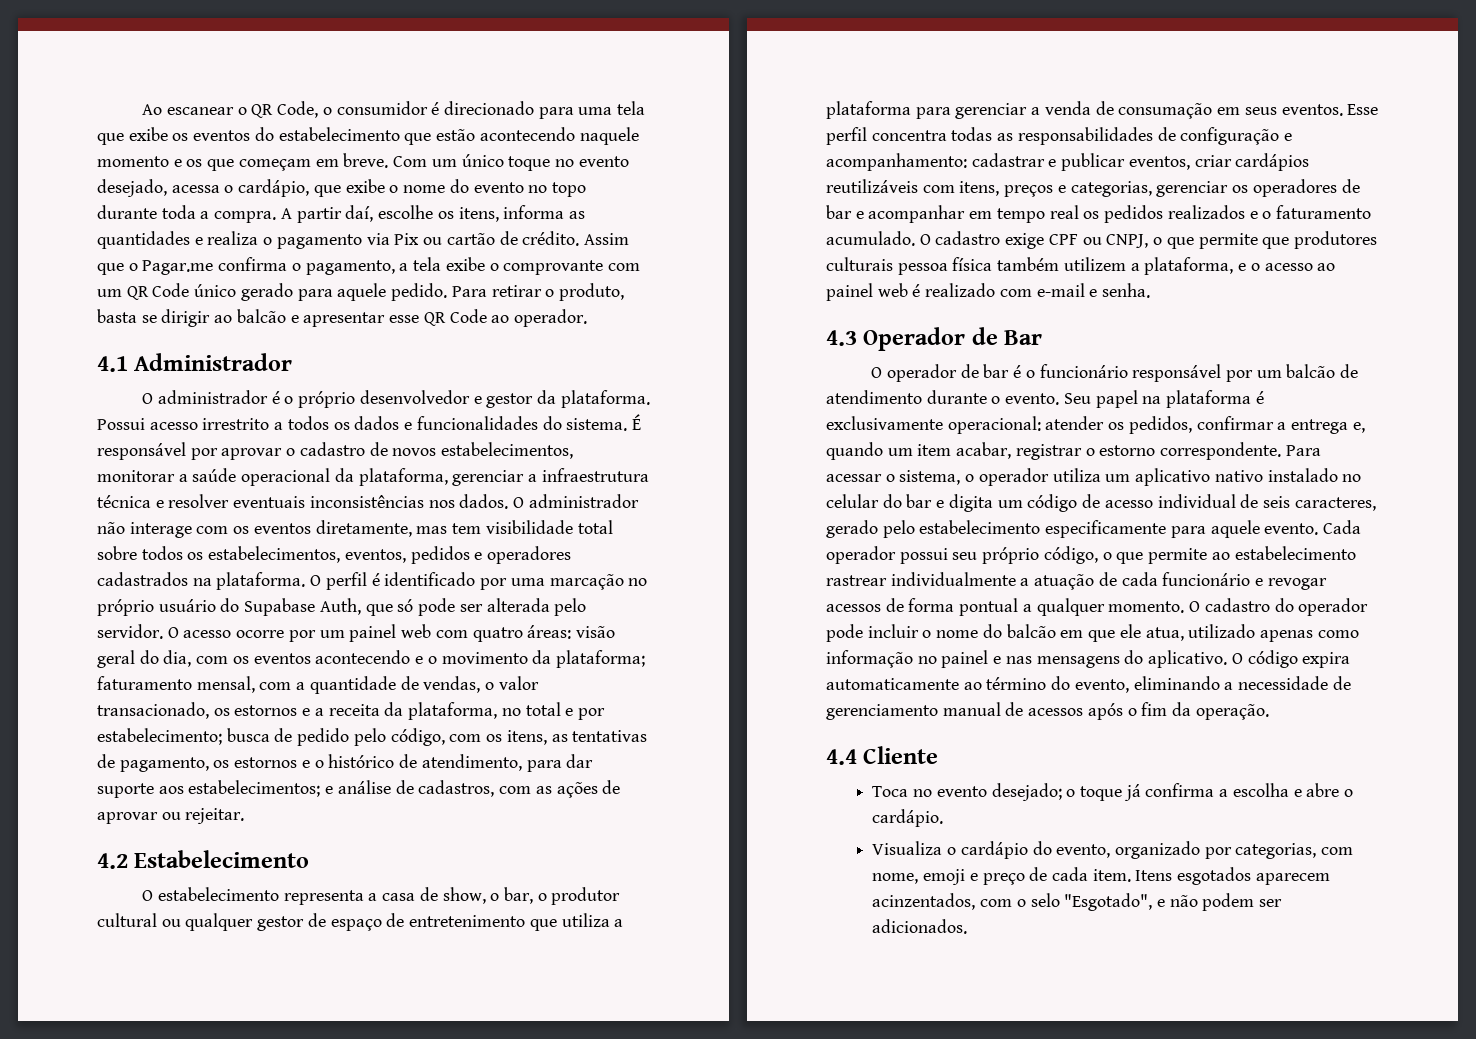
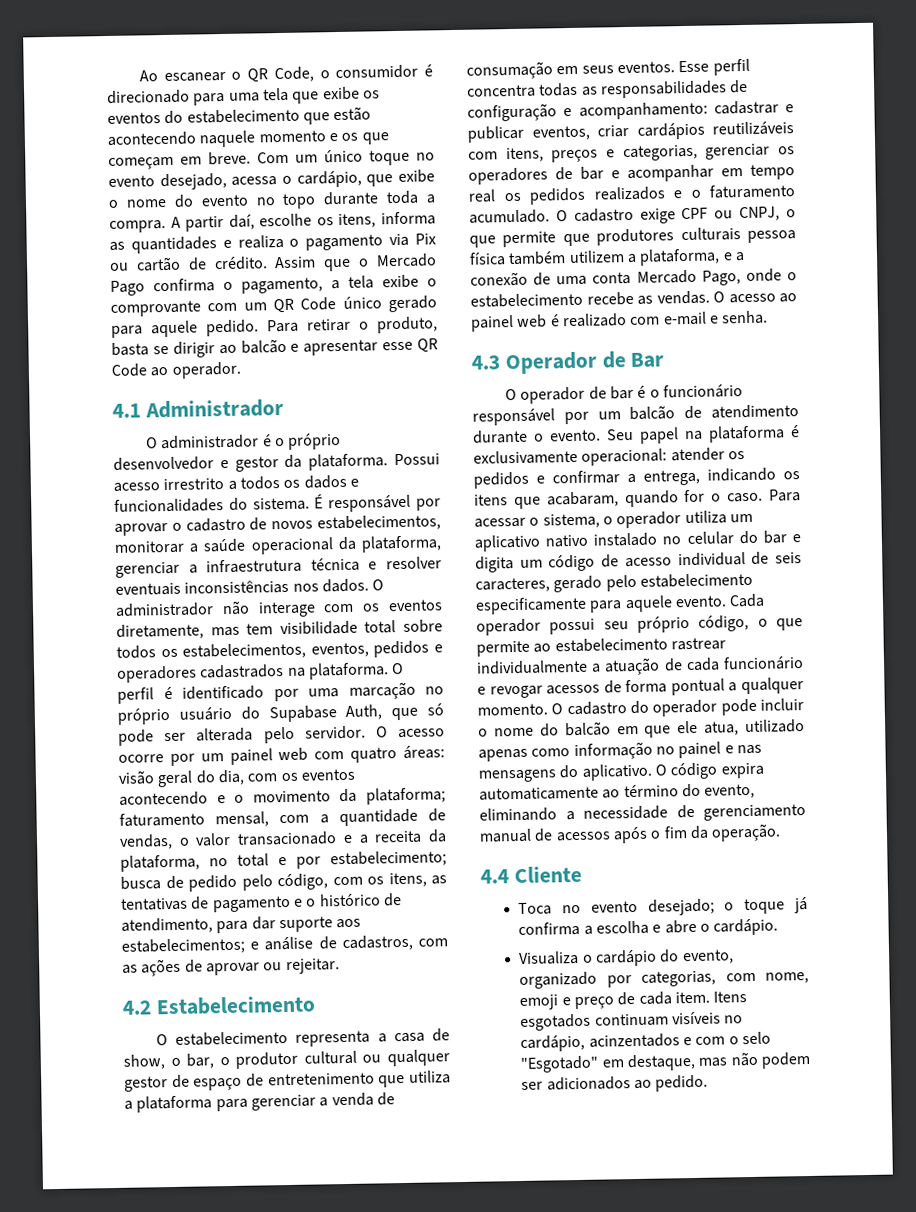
[142,260,214,275] Pagar.me -> [376,253,437,268] [110,280,145,296] Mercado Pago
[97,702,298,719] transacionado, os estornos -> [237,831,338,846] transacionado
[119,757,298,772] pagamento, os estornos -> [211,895,291,913] pagamento
[1250,263,1260,271] o -> [734,252,745,262] [470,268,797,287] [470,290,725,308] a conexão de uma conta Mercado Pago, onde o estabelecimento recebe as vendas. O
[1128,416,1365,434] [826,442,1282,460] pedidos, confirmar a entrega e, quando um item acabar, registrar o estorno correspondente. -> [473,467,800,489] [474,489,764,510] pedidos e confirmar a entrega, indicando os itens que acabaram, quando for o caso.
[1255,873,1330,885] [872,893,1283,911] [872,919,968,934] aparecem acinzentados, com o selo "Esgotado", e não podem ser adicionados. -> [594,1011,744,1027] [520,1031,771,1052] [520,1051,811,1073] [521,1074,709,1092] continuam visíveis no cardápio, acinzentados e com o selo "Esgotado" em destaque, mas não podem ser adicionados ao pedido.

